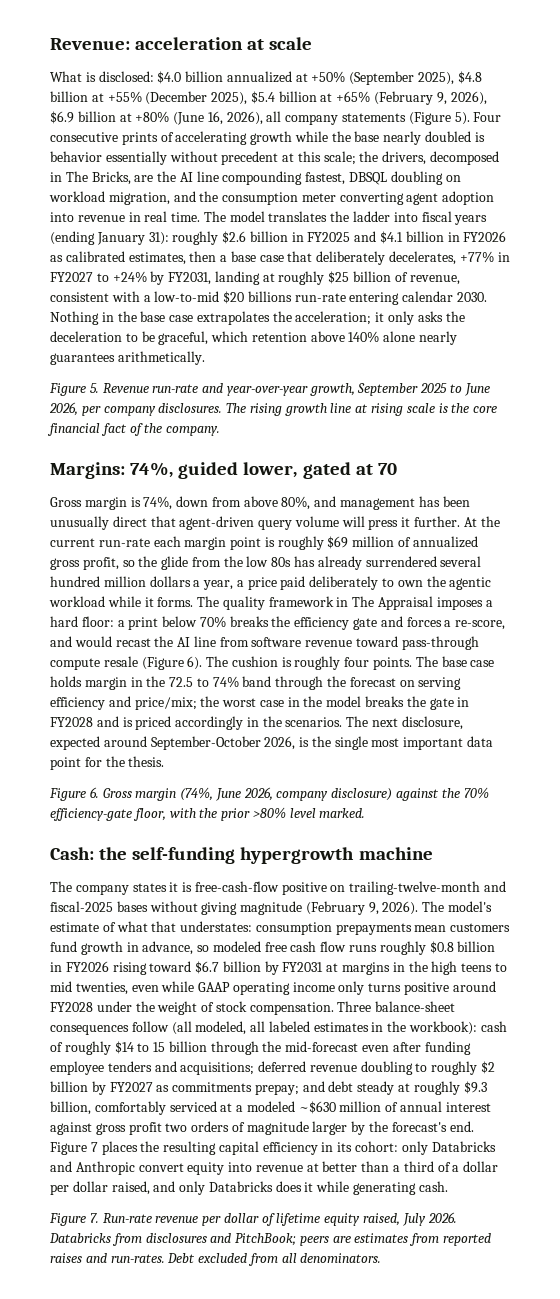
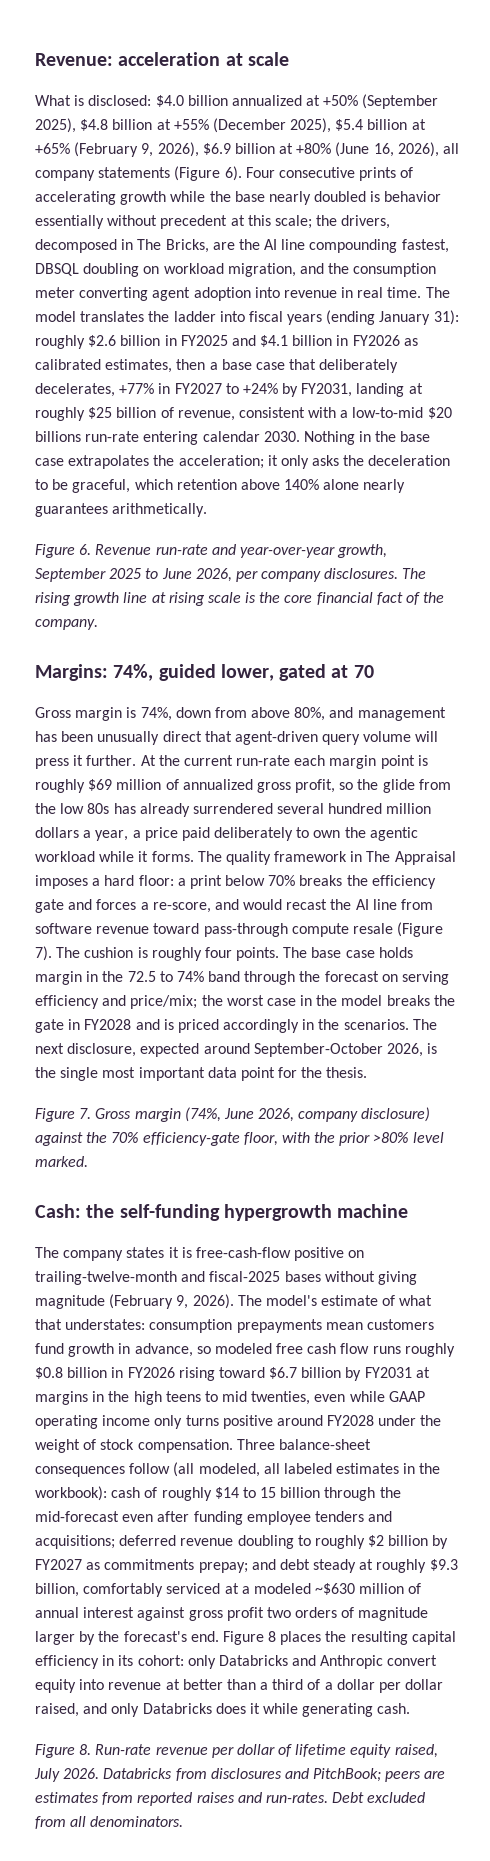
[454,112,470,125] 5). -> [224,166,242,181] 6).
[89,383,99,393] 5. -> [79,544,92,555] 6.
[187,656,203,670] 6). -> [35,946,52,961] 7).
[89,787,99,798] 6. -> [79,1108,92,1119] 7.
[90,1142,98,1152] 7 -> [268,1631,277,1642] 8
[89,1213,99,1223] 7. -> [79,1744,92,1755] 8.

